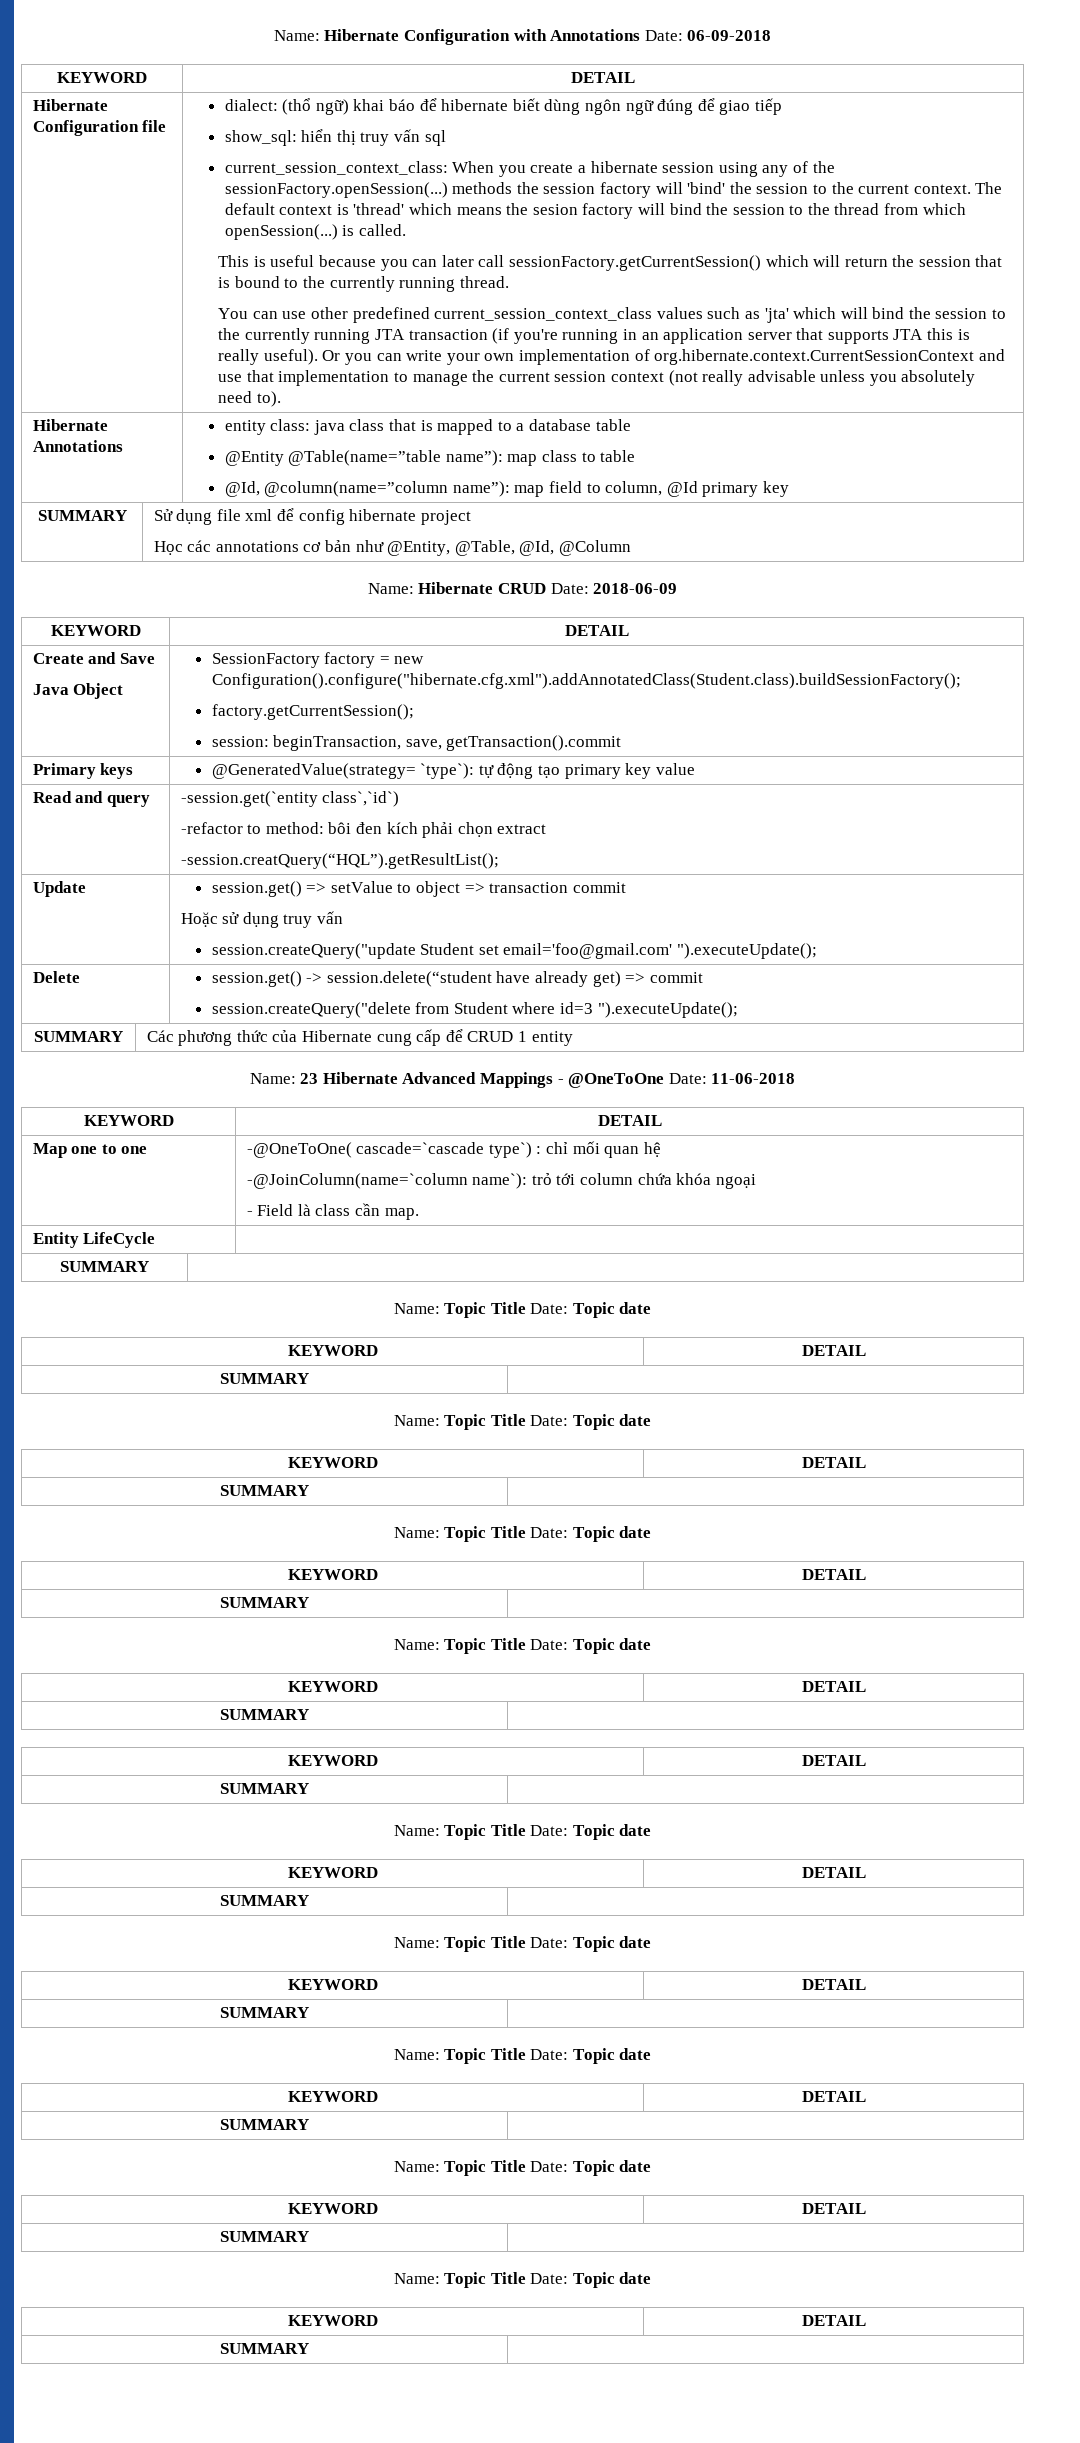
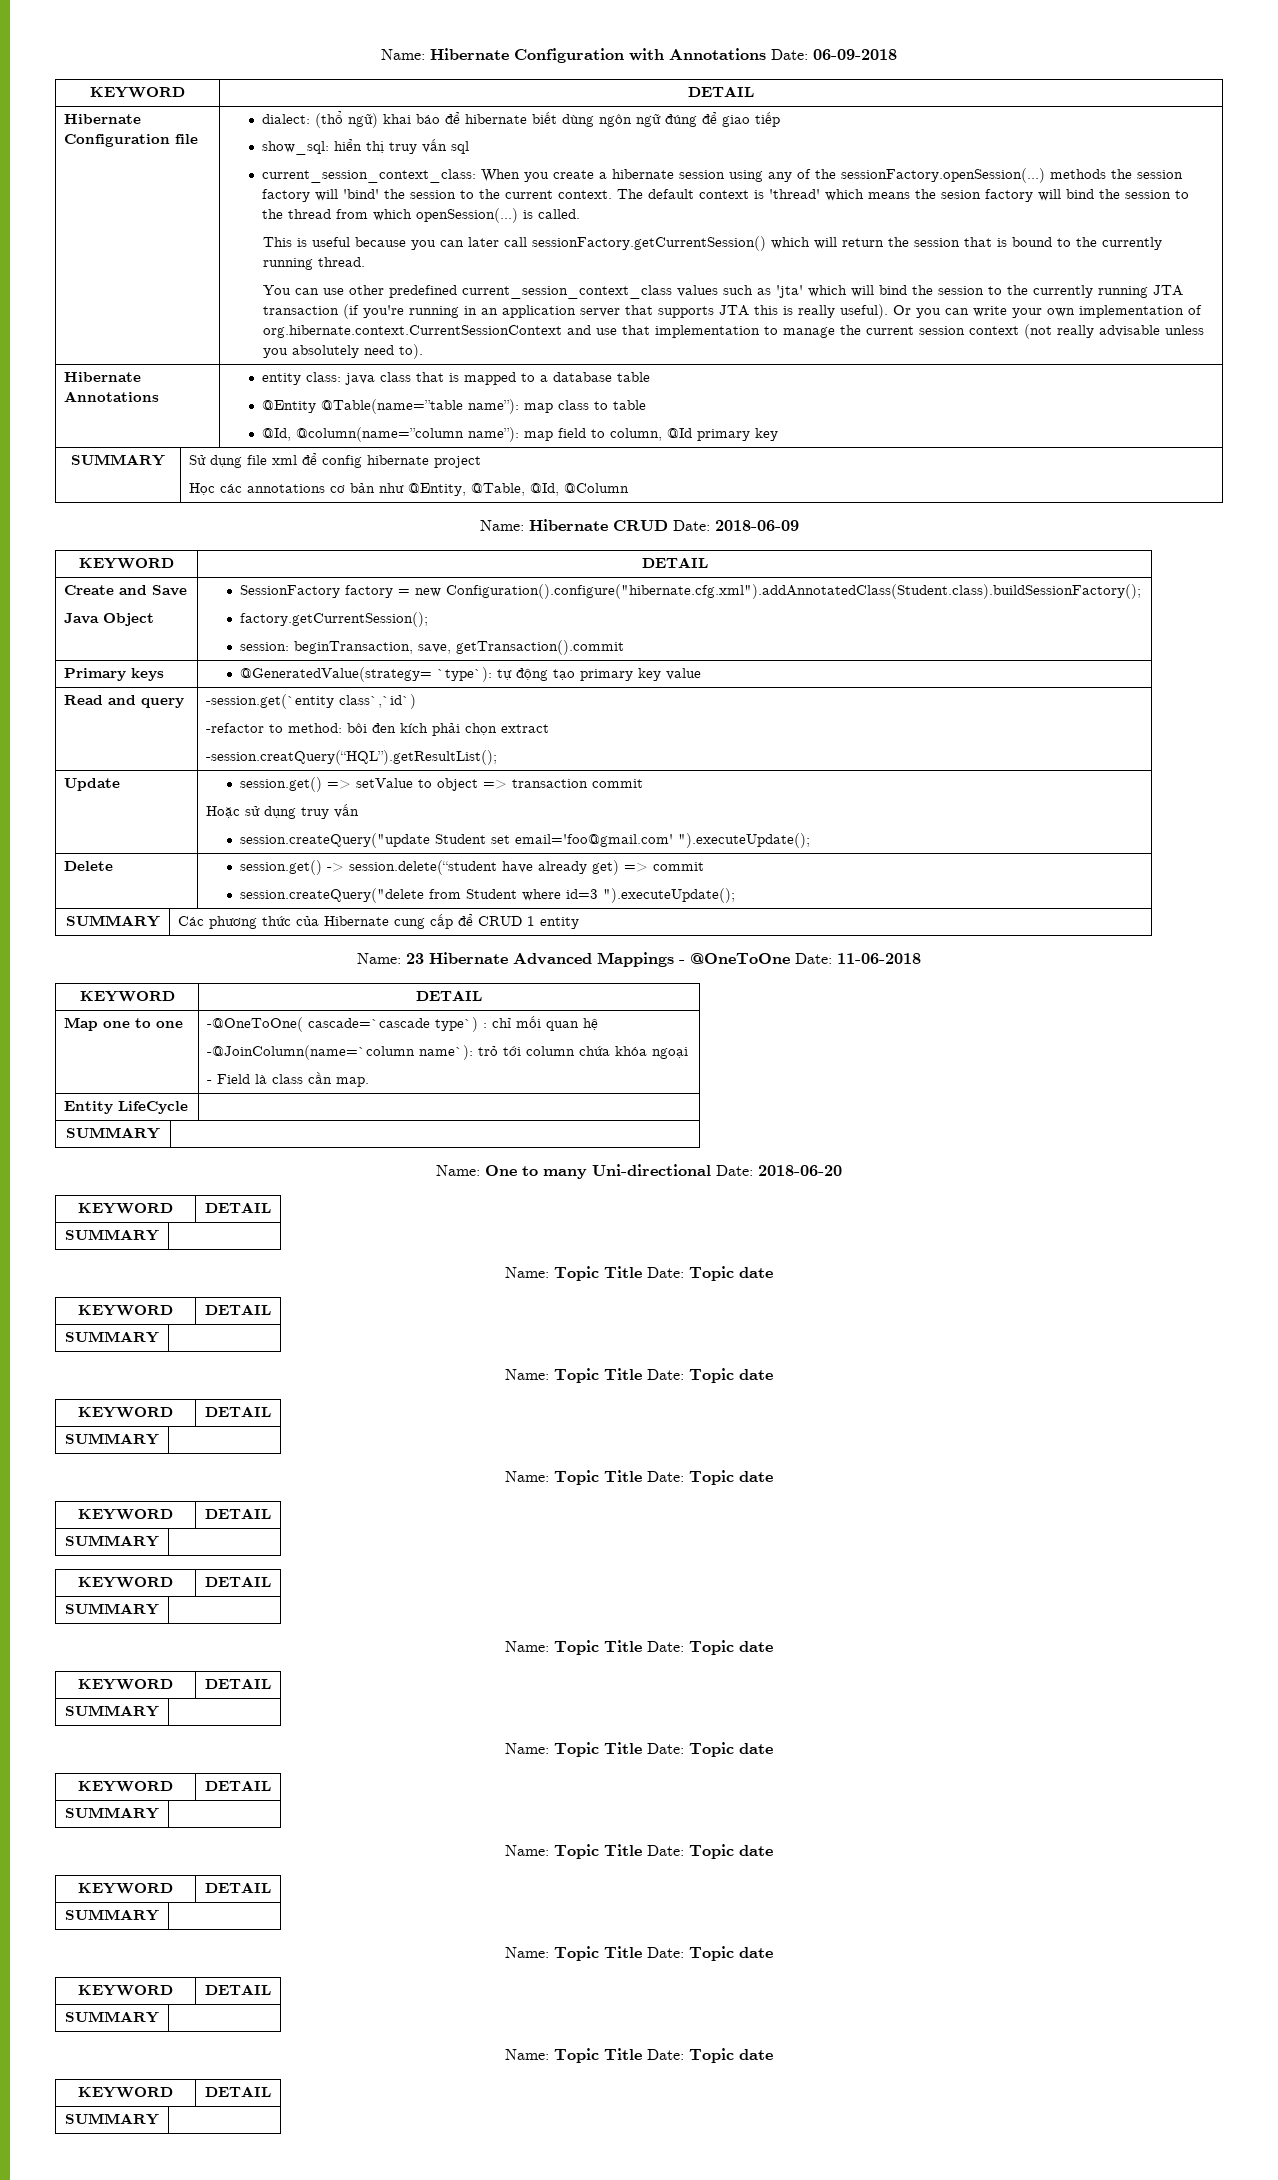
[444,1302,652,1318] Topic Title Date: Topic date -> [485,1164,842,1179] One to many Uni-directional Date: 2018-06-20

